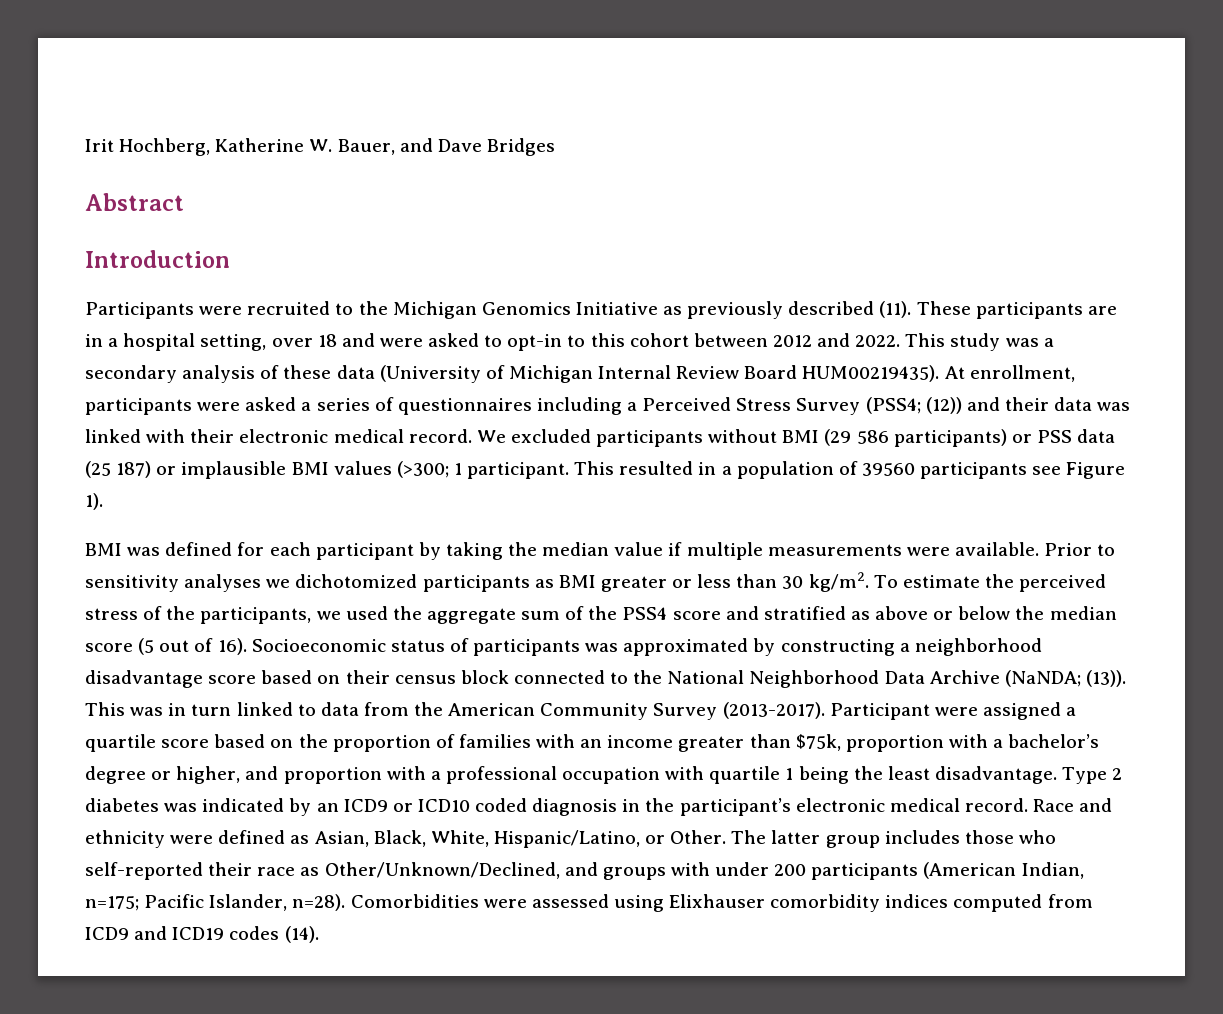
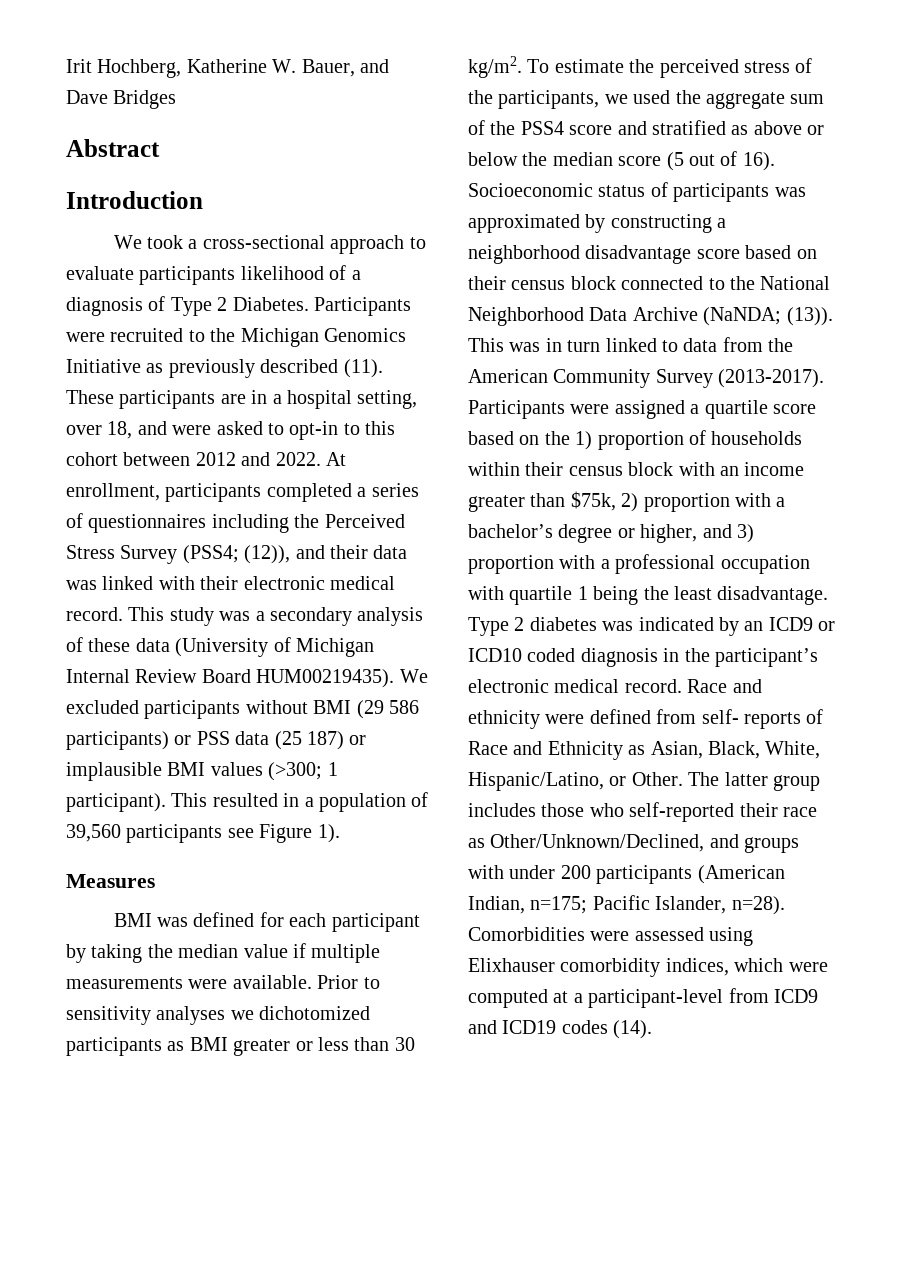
(230, 259) none -> [113,235,426,254] [66,265,361,285] [66,296,309,316] We took a cross-sectional approach to evaluate participants likelihood of a diagnosis of Type 2 Diabetes.
[317,334,337,347] 18 -> [107,421,133,439] 18,
(901, 341) none -> [326,452,346,466] [66,483,419,502] [66,513,405,533] [66,545,408,564] [66,576,395,590] [66,607,123,621] At enrollment, participants completed a series of questionnaires including the Perceived Stress Survey (PSS4; (12)), and their data was linked with their electronic medical record.
[944,365,1075,382] [85,397,1131,415] [85,429,472,443] At enrollment, participants were asked a series of questionnaires including a Perceived Stress Survey (PSS4; (12)) and their data was linked with their electronic medical record. -> (395, 678) none
[467,462,570,479] participant. -> [66,793,166,812] participant).
[861,463,915,476] 39560 -> [66,824,121,842] 39,560
(103, 501) none -> [66,874,155,888] // Measures
[829,703,930,720] Participant -> [468,400,565,419] Participants
(328, 741) none -> [575,431,593,450] 1)
[458,734,531,748] families -> [711,431,803,445] [468,462,674,476] households within their census block
(841, 742) none -> [621,493,639,512] 2)
(279, 773) none -> [737,524,754,543] 3)
(286, 837) none -> [656,709,824,729] [468,741,623,760] from self- reports of Race and Ethnicity
[885,894,1043,912] indices computed -> [665,958,828,976] [468,989,724,1008] indices, which were computed at a participant-level

